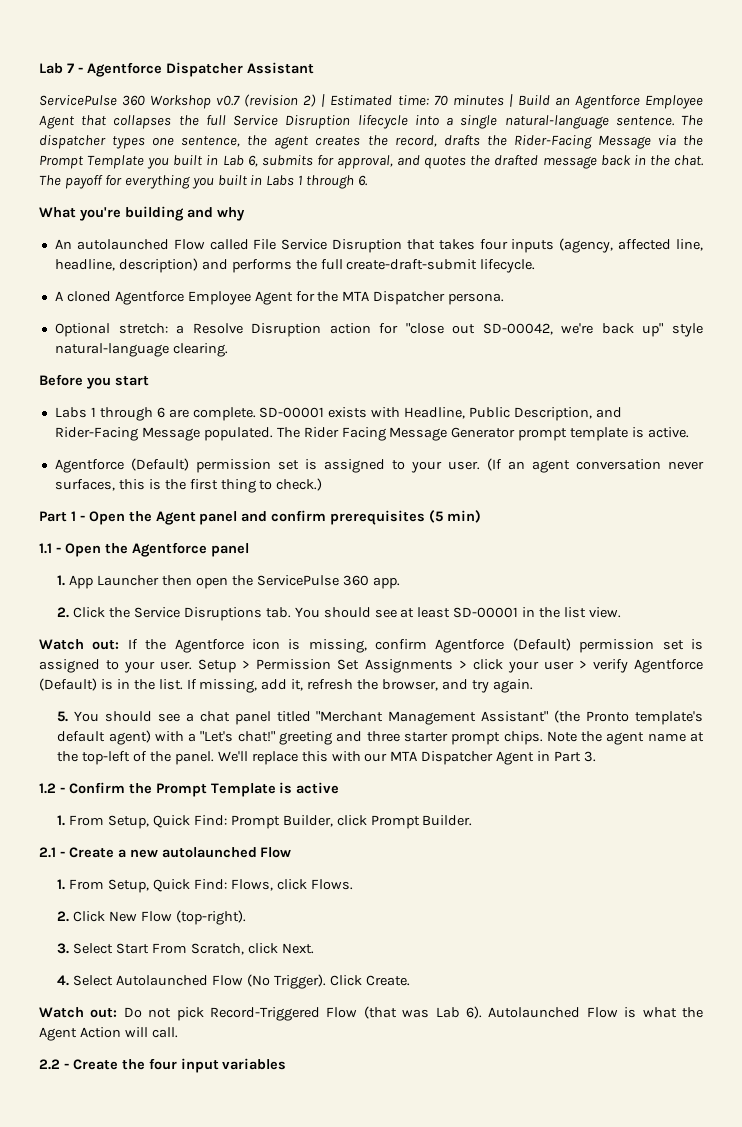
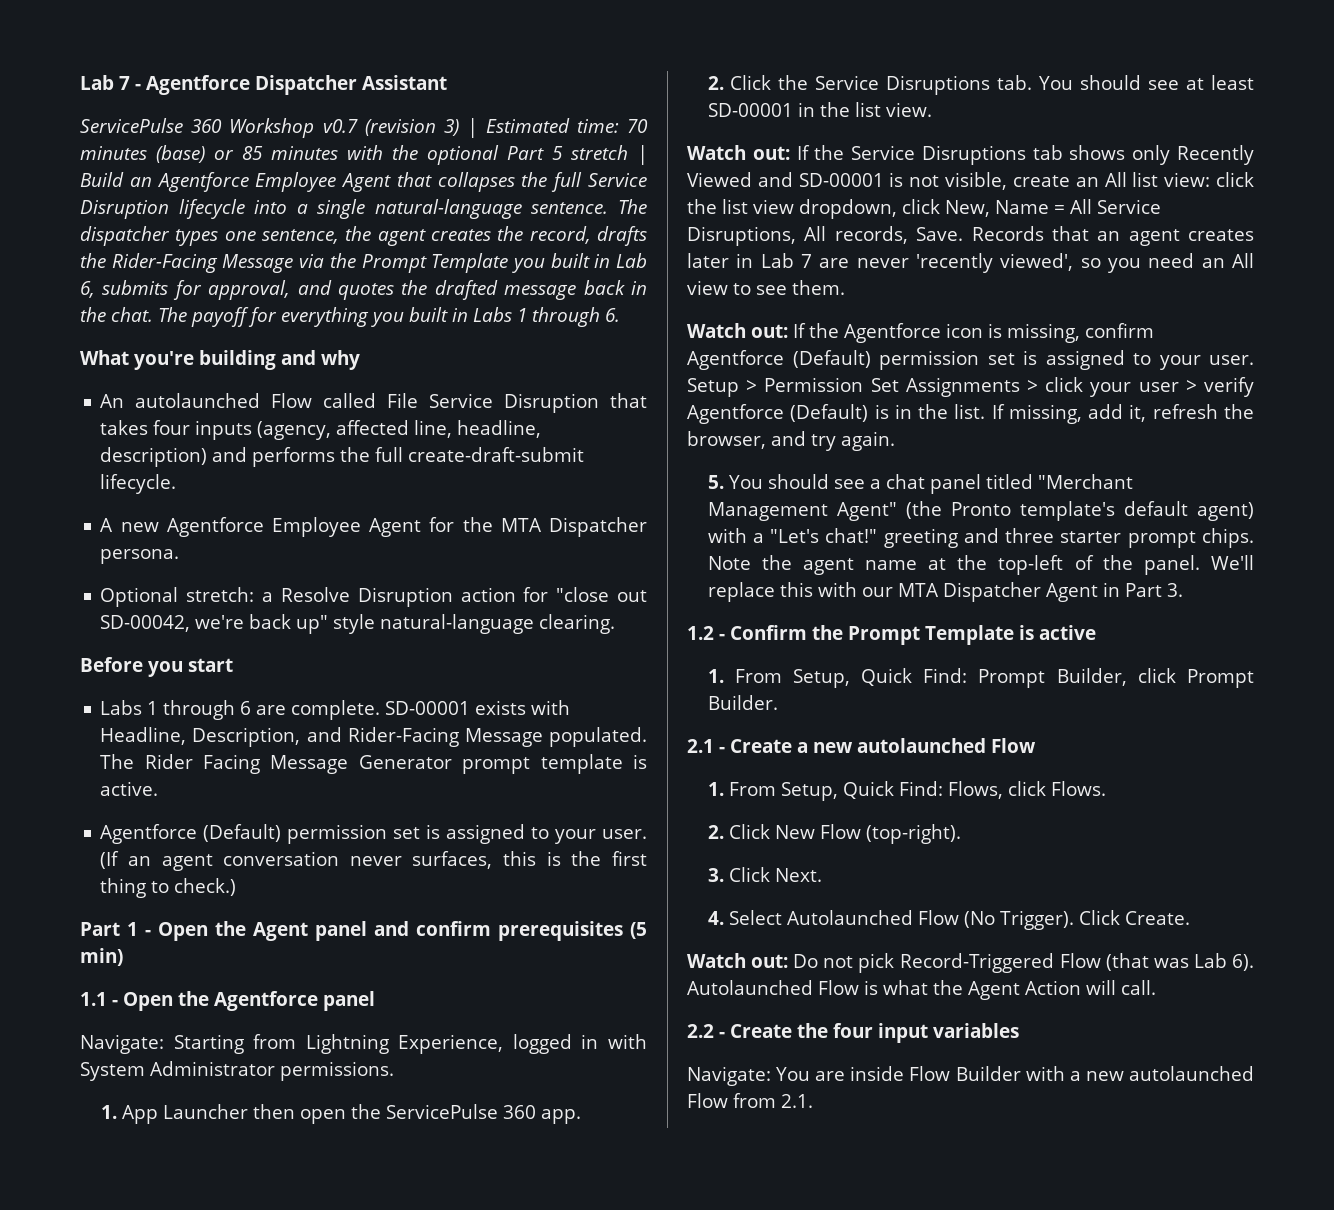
[303,94,317,107] 2) -> [444,119,460,136] 3)
(504, 100) none -> [156,145,628,165] (base) or 85 minutes with the optional Part 5 stretch
[66,291,111,302] cloned -> [120,522,159,532] new
[469,407,511,418] Public -> (187, 736) none
(249, 550) none -> [80,1034,647,1054] [80,1061,394,1081] // Navigate: Starting from Lightning Experience, logged in with System Administrator permissions.
(621, 612) none -> [687,145,1254,165] [687,172,1254,190] [687,199,1161,219] [687,226,1254,246] [687,253,1254,273] [687,280,845,295] // Watch out: If the Service Disruptions tab shows only Recently Viewed and SD-00001 is not visible, create an All list view: click the list view dropdown, click New, Name = All Service Disruptions, All records, Save. Records that an agent creates later in Lab 7 are never 'recently viewed', so you need an All view to see them.
[481,711,549,722] Assistant" -> [836,502,897,521] Agent"
[73,943,278,955] Select Start From Scratch, click -> [728,867,770,882] Click
(287, 1064) none -> [687,1066,1254,1086] [687,1093,813,1108] // Navigate: You are inside Flow Builder with a new autolaunched Flow from 2.1.

